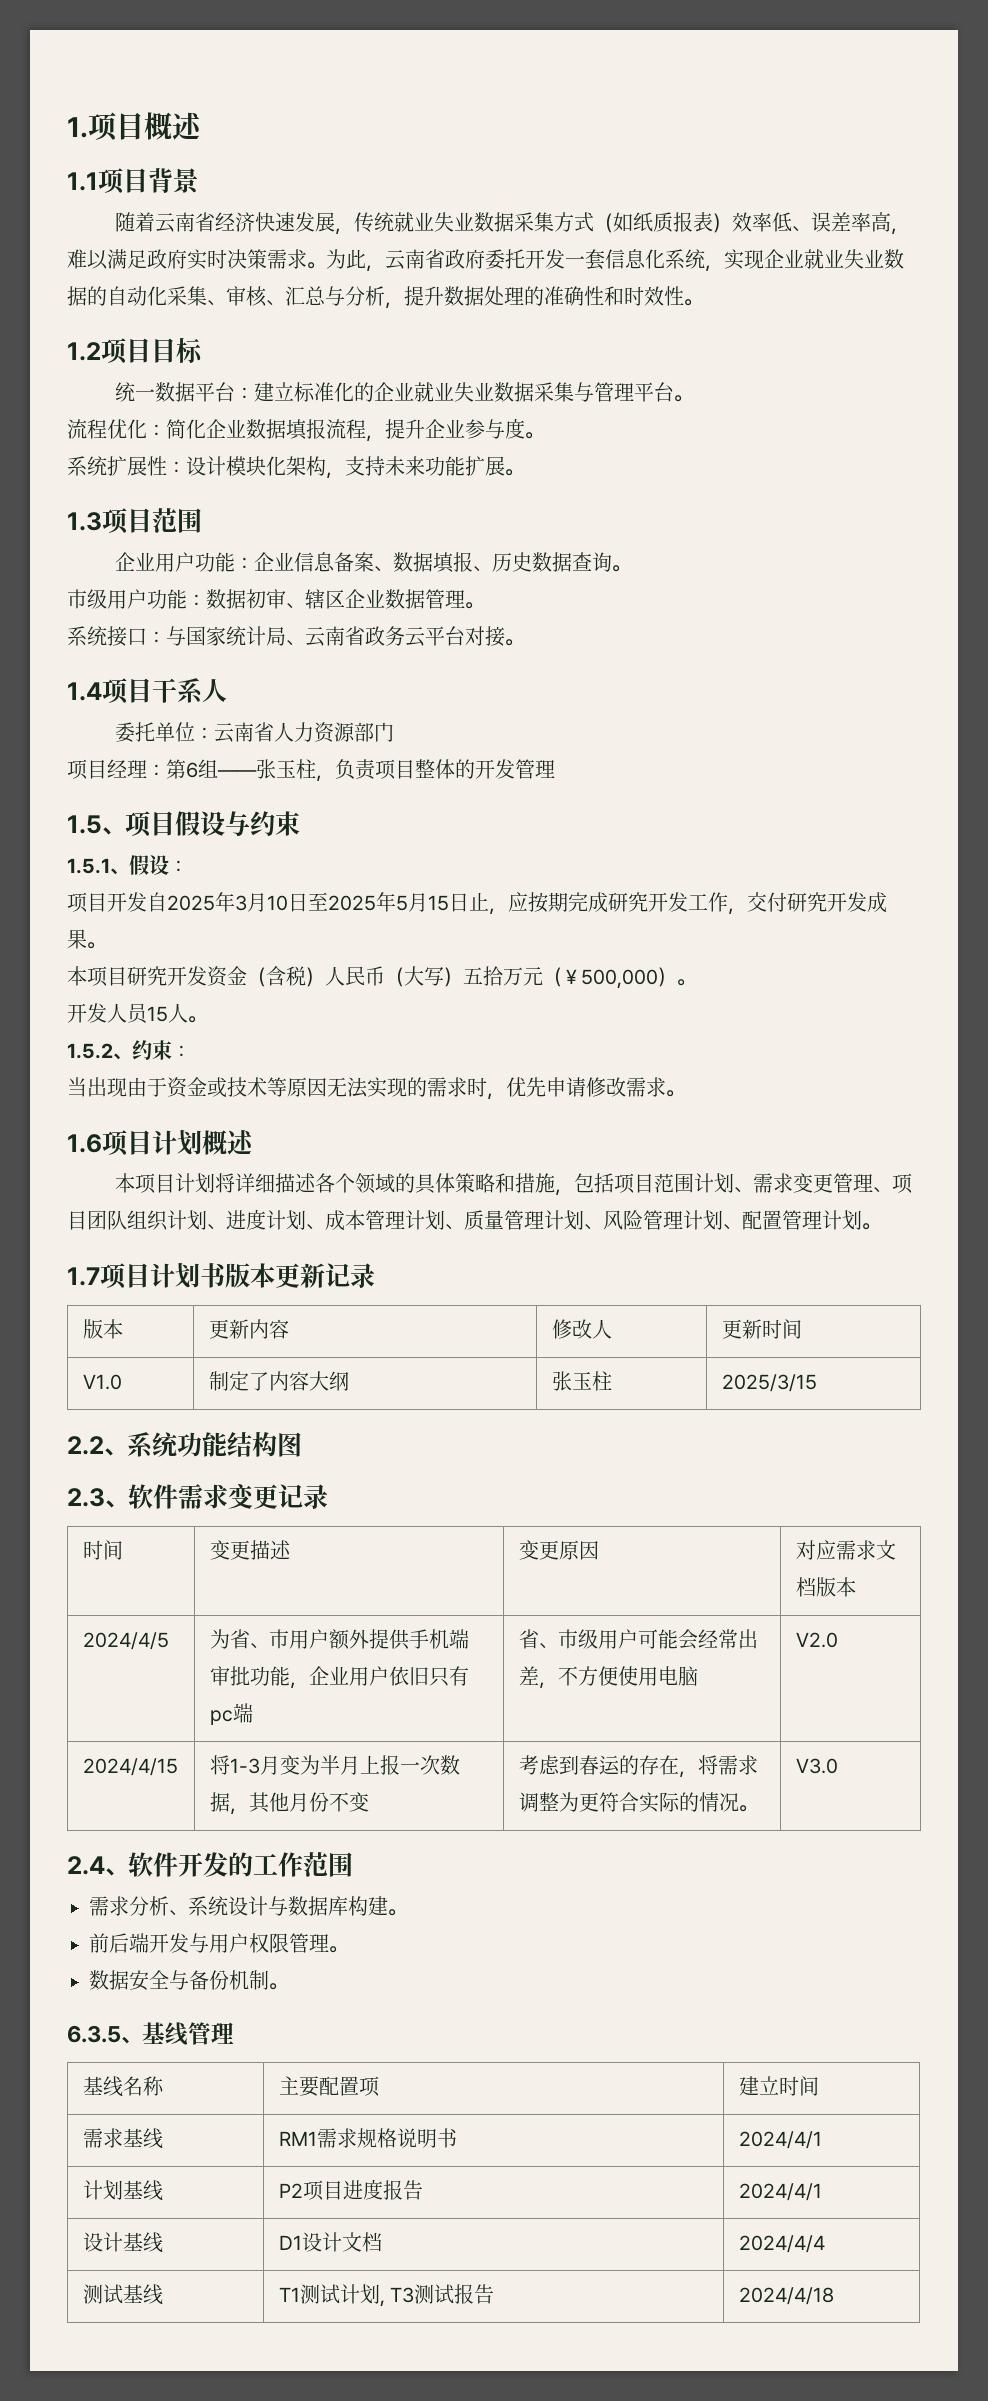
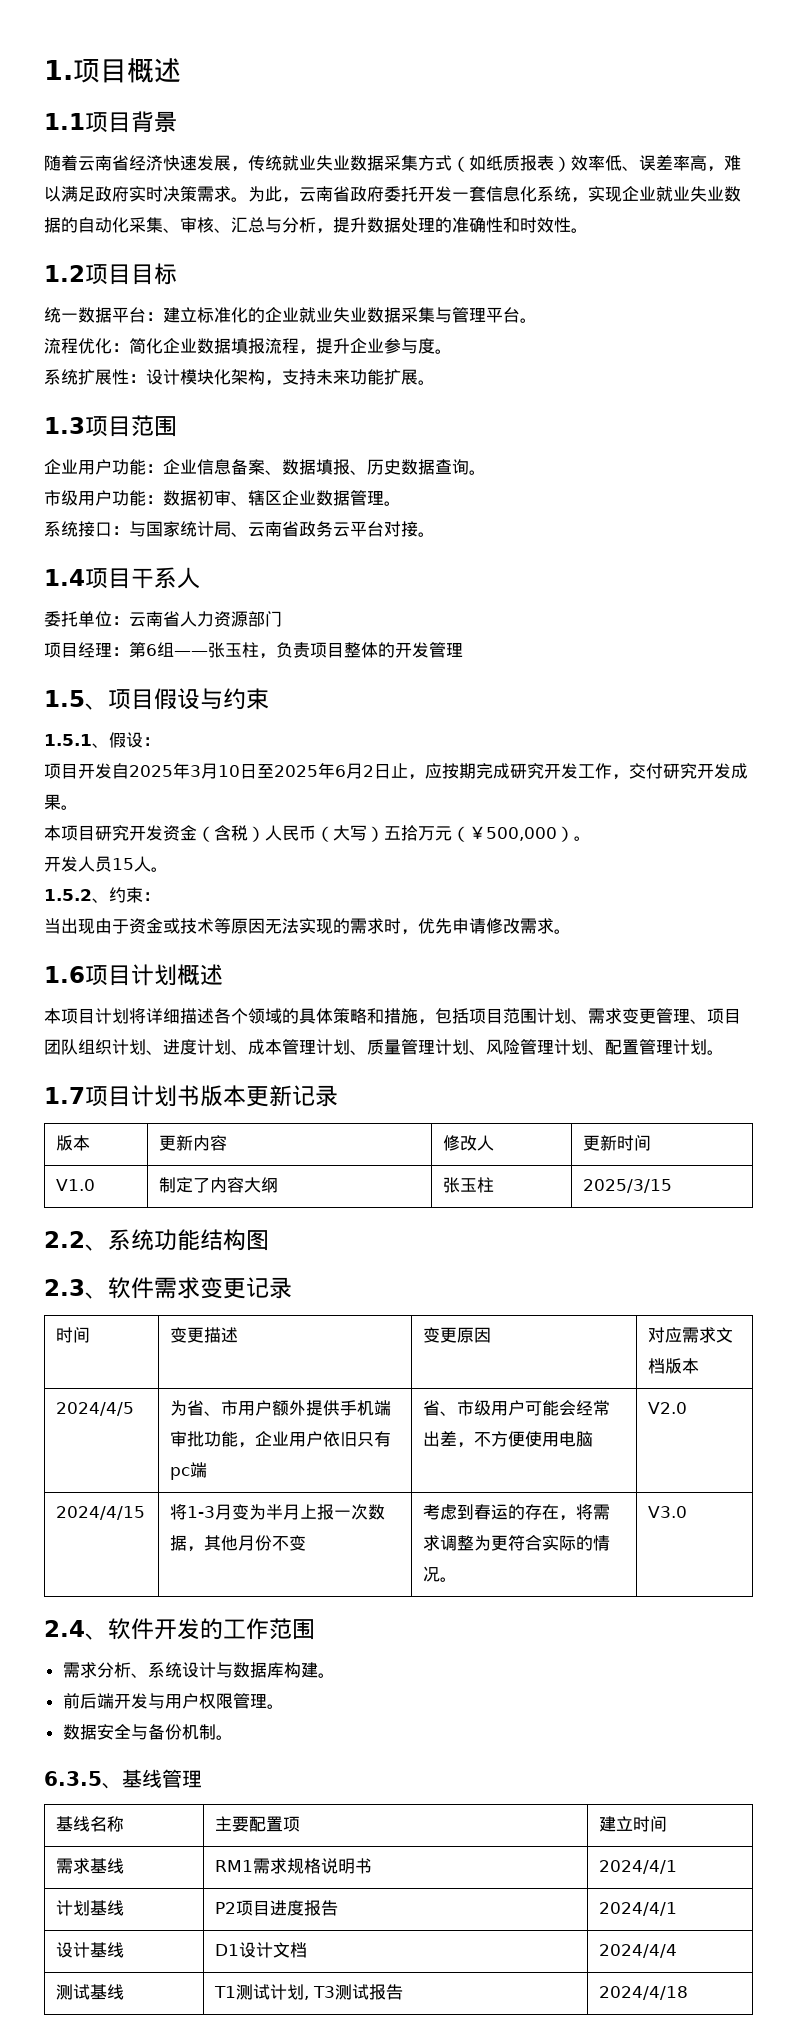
[396,893,449,912] 5月15 -> [335,763,374,779] 6月2

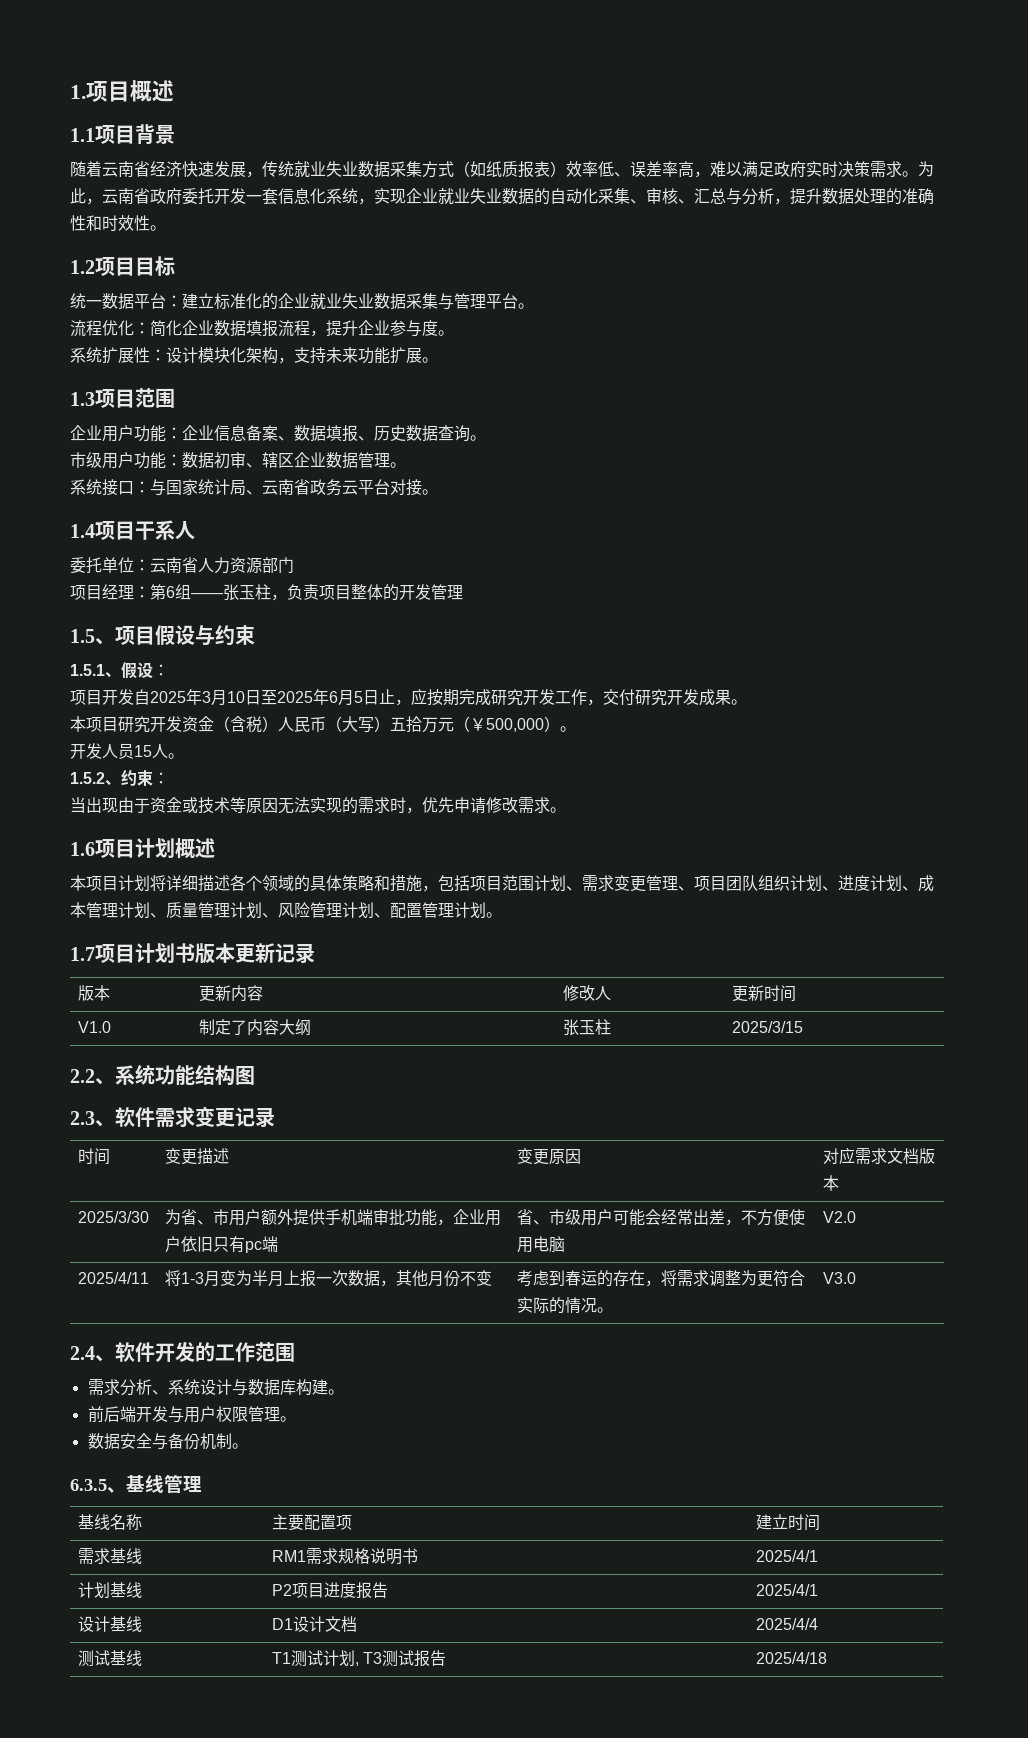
[363,765,374,777] 2 -> [354,691,363,703] 5
[56,1402,135,1416] 2024/4/5 -> [77,1211,149,1223] 2025/3/30
[56,1506,146,1520] 2024/4/15 -> [77,1272,149,1284] 2025/4/11
[599,1860,678,1874] 2024/4/1 -> [755,1550,818,1562] 2025/4/1
[599,1902,678,1916] 2024/4/1 -> [755,1584,818,1596] 2025/4/1
[599,1944,678,1958] 2024/4/4 -> [755,1618,818,1630] 2025/4/4
[599,1986,689,2000] 2024/4/18 -> [755,1652,827,1664] 2025/4/18

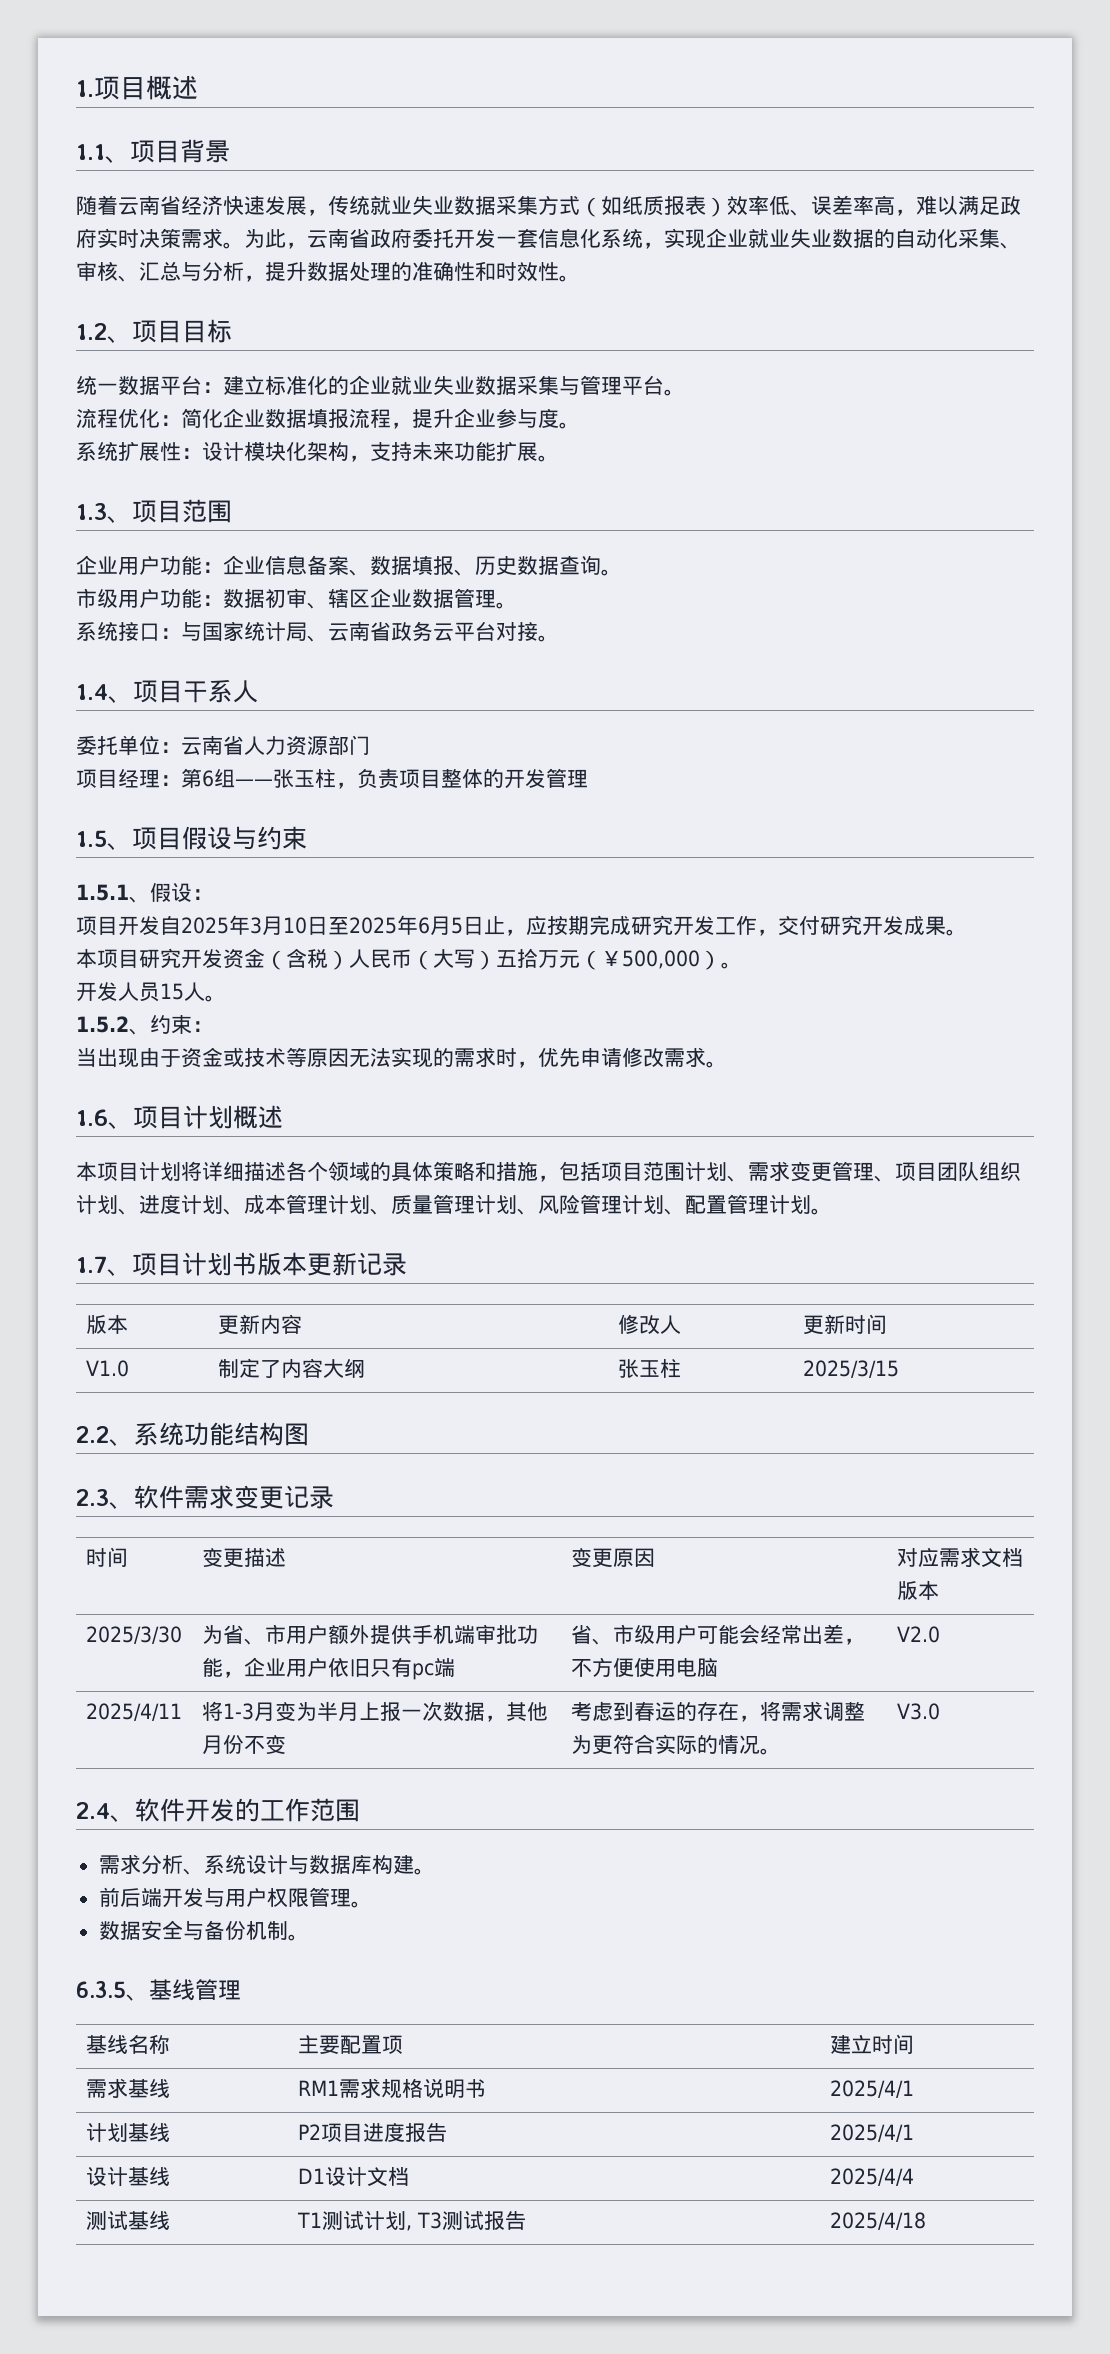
(95, 135) none -> [105,156,130,163] 、
(95, 267) none -> [107,336,132,343] 、
(95, 399) none -> [107,516,132,523] 、
(95, 531) none -> [108,696,133,703] 、
(95, 849) none -> [108,1122,133,1129] 、
(95, 954) none -> [107,1269,132,1276] 、

